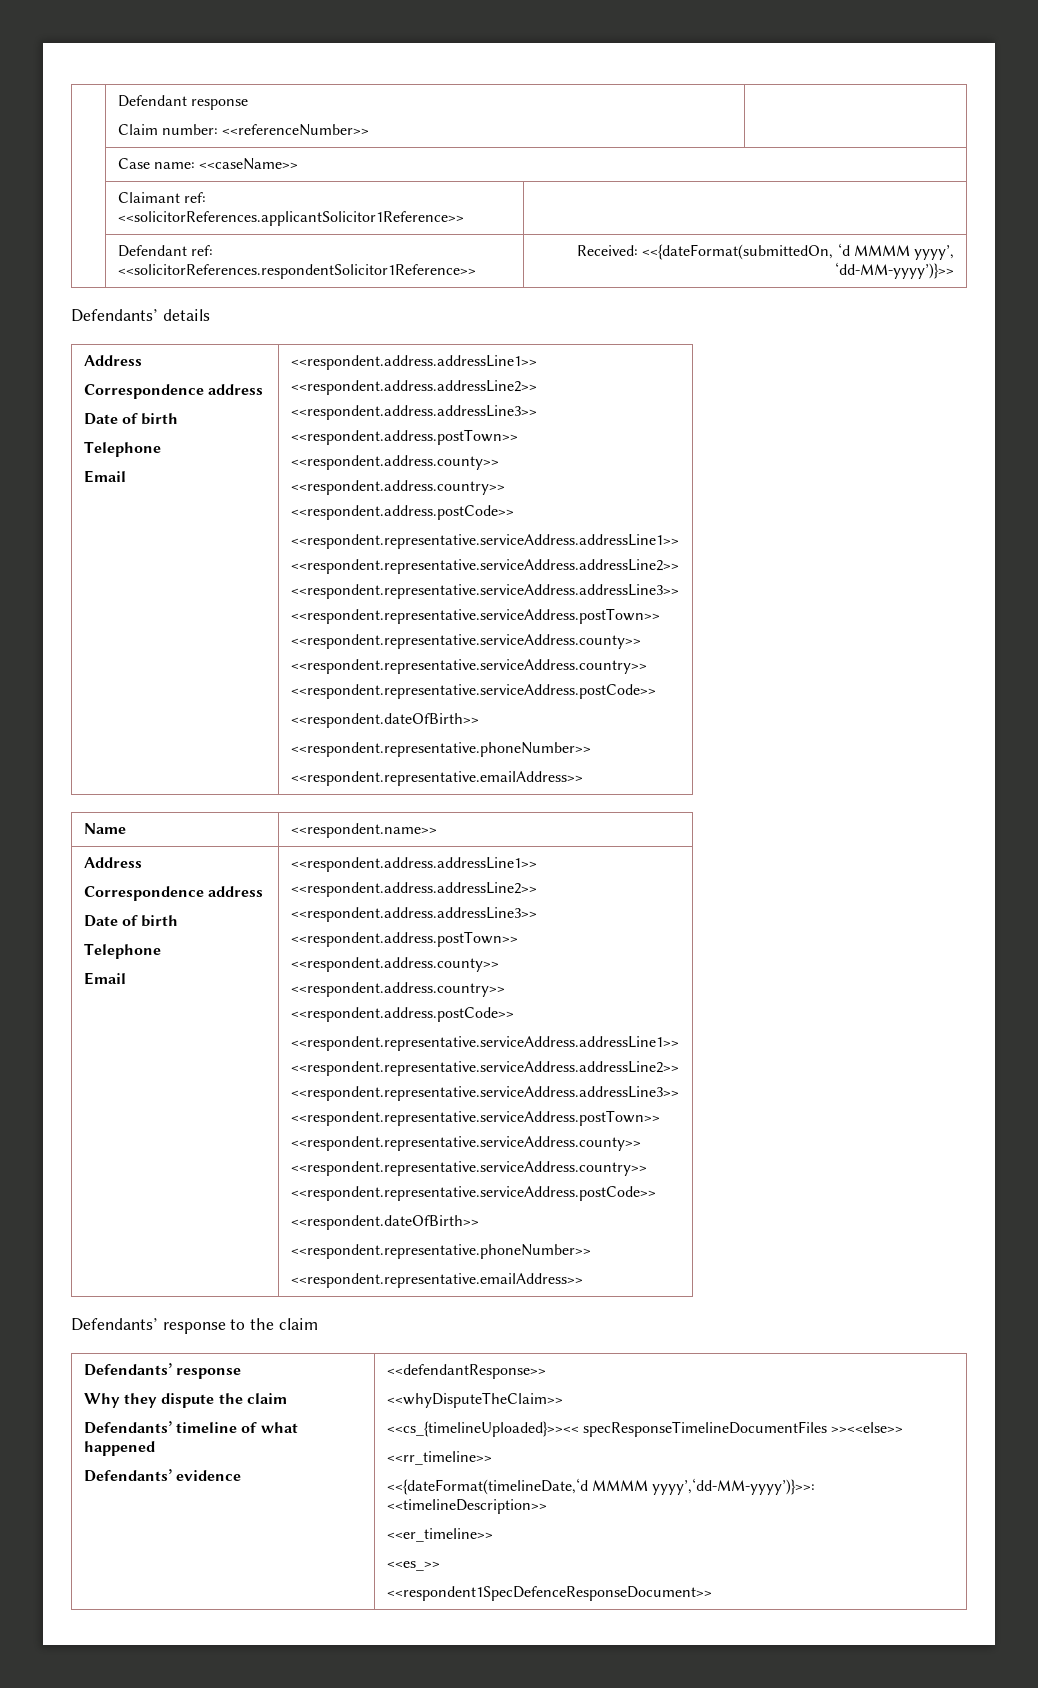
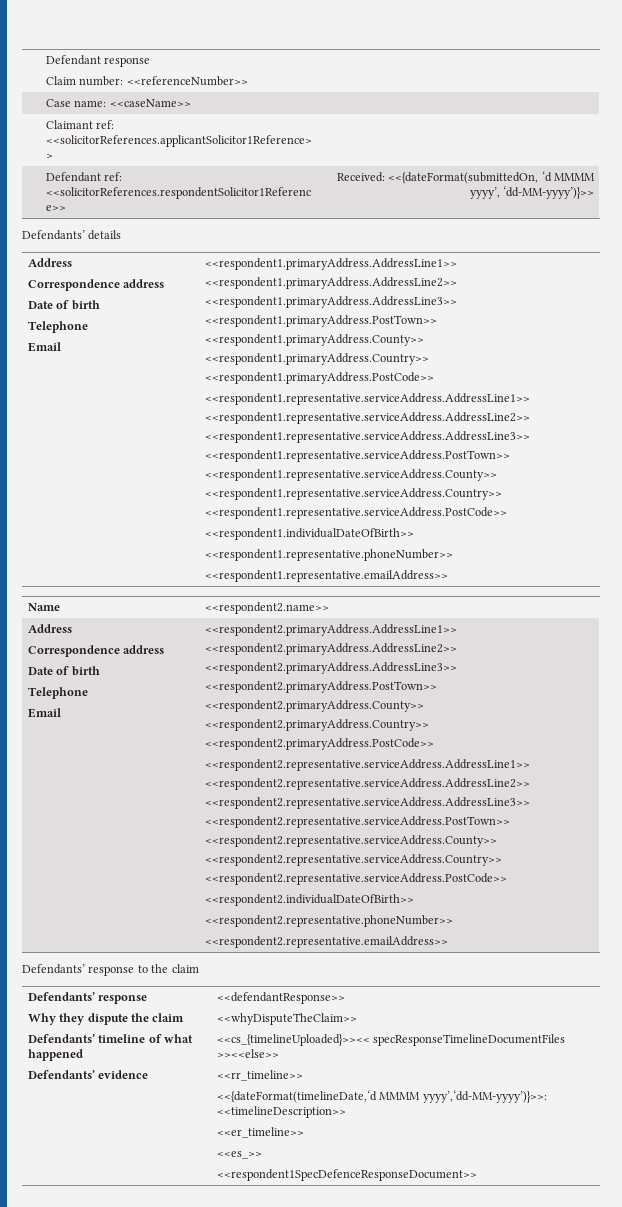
[290,355,537,370] [290,380,537,395] [290,405,537,420] [290,429,518,445] [290,455,499,470] [290,480,505,495] [290,505,514,520] [290,534,679,549] [290,559,679,574] [290,584,679,599] [290,608,660,624] [290,634,641,649] [290,659,647,674] [290,684,656,699] [290,713,479,728] [290,742,591,757] [290,771,583,786] <<respondent.address.addressLine1>> // <<respondent.address.addressLine2>> // <<respondent.address.addressLine3>> // <<respondent.address.postTown>> // <<respondent.address.county>> // <<respondent.address.country>> // <<respondent.address.postCode>> // <<respondent.representative.serviceAddress.addressLine1>> // <<respondent.representative.serviceAddress.addressLine2>> // <<respondent.representative.serviceAddress.addressLine3>> // <<respondent.representative.serviceAddress.postTown>> // <<respondent.representative.serviceAddress.county>> // <<respondent.representative.serviceAddress.country>> // <<respondent.representative.serviceAddress.postCode>> // <<respondent.dateOfBirth>> // <<respondent.representative.phoneNumber>> // <<respondent.representative.emailAddress>> -> [204,258,457,270] [204,277,457,289] [204,296,457,308] [204,315,437,327] [204,334,424,346] [204,353,429,365] [204,372,434,384] [204,393,530,405] [204,412,530,424] [204,431,530,443] [204,450,510,462] [204,469,497,481] [204,488,502,500] [204,507,507,519] [204,528,414,540] [204,549,453,561] [204,570,448,582] <<respondent1.primaryAddress.AddressLine1>> // <<respondent1.primaryAddress.AddressLine2>> // <<respondent1.primaryAddress.AddressLine3>> // <<respondent1.primaryAddress.PostTown>> // <<respondent1.primaryAddress.County>> // <<respondent1.primaryAddress.Country>> // <<respondent1.primaryAddress.PostCode>> // <<respondent1.representative.serviceAddress.AddressLine1>> // <<respondent1.representative.serviceAddress.AddressLine2>> // <<respondent1.representative.serviceAddress.AddressLine3>> // <<respondent1.representative.serviceAddress.PostTown>> // <<respondent1.representative.serviceAddress.County>> // <<respondent1.representative.serviceAddress.Country>> // <<respondent1.representative.serviceAddress.PostCode>> // <<respondent1.individualDateOfBirth>> // <<respondent1.representative.phoneNumber>> // <<respondent1.representative.emailAddress>>
[290,823,437,838] [83,857,142,868] [83,886,264,901] [83,915,179,927] [83,943,161,959] [83,972,126,985] [290,857,537,872] [290,882,537,897] [290,907,537,922] [290,931,518,947] [290,957,499,972] [290,982,505,997] [290,1007,514,1022] [290,1036,679,1051] [290,1061,679,1076] [290,1086,679,1101] [290,1110,660,1126] [290,1136,641,1151] [290,1161,647,1176] [290,1186,656,1201] [290,1215,479,1230] [290,1244,591,1259] [290,1273,583,1288] <<respondent.name>> // Address // Correspondence address // Date of birth // Telephone // Email | <<respondent.address.addressLine1>> // <<respondent.address.addressLine2>> // <<respondent.address.addressLine3>> // <<respondent.address.postTown>> // <<respondent.address.county>> // <<respondent.address.country>> // <<respondent.address.postCode>> // <<respondent.representative.serviceAddress.addressLine1>> // <<respondent.representative.serviceAddress.addressLine2>> // <<respondent.representative.serviceAddress.addressLine3>> // <<respondent.representative.serviceAddress.postTown>> // <<respondent.representative.serviceAddress.county>> // <<respondent.representative.serviceAddress.country>> // <<respondent.representative.serviceAddress.postCode>> // <<respondent.dateOfBirth>> // <<respondent.representative.phoneNumber>> // <<respondent.representative.emailAddress>> -> [204,602,329,614] [27,624,72,633] [27,645,165,657] [27,666,100,676] [27,687,88,699] [27,708,61,718] [204,624,457,636] [204,643,457,655] [204,662,457,674] [204,681,437,693] [204,700,424,712] [204,719,429,731] [204,738,434,750] [204,759,530,771] [204,778,530,790] [204,797,530,809] [204,816,510,828] [204,835,497,847] [204,854,502,866] [204,873,507,885] [204,894,414,906] [204,915,453,927] [204,936,448,948] <<respondent2.name>> // Address // Correspondence address // Date of birth // Telephone // Email | <<respondent2.primaryAddress.AddressLine1>> // <<respondent2.primaryAddress.AddressLine2>> // <<respondent2.primaryAddress.AddressLine3>> // <<respondent2.primaryAddress.PostTown>> // <<respondent2.primaryAddress.County>> // <<respondent2.primaryAddress.Country>> // <<respondent2.primaryAddress.PostCode>> // <<respondent2.representative.serviceAddress.AddressLine1>> // <<respondent2.representative.serviceAddress.AddressLine2>> // <<respondent2.representative.serviceAddress.AddressLine3>> // <<respondent2.representative.serviceAddress.PostTown>> // <<respondent2.representative.serviceAddress.County>> // <<respondent2.representative.serviceAddress.Country>> // <<respondent2.representative.serviceAddress.PostCode>> // <<respondent2.individualDateOfBirth>> // <<respondent2.representative.phoneNumber>> // <<respondent2.representative.emailAddress>>

